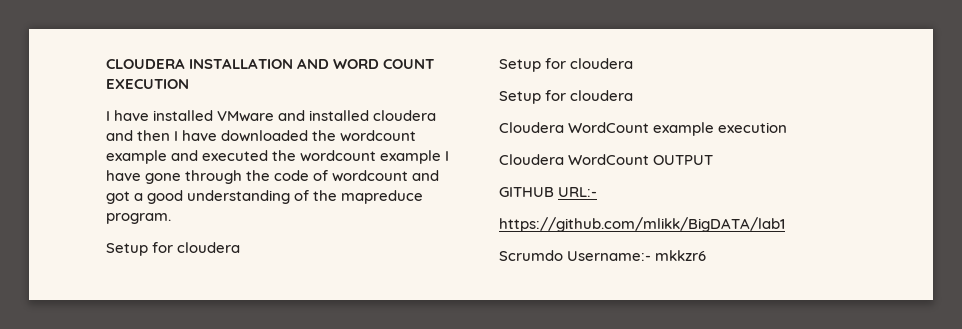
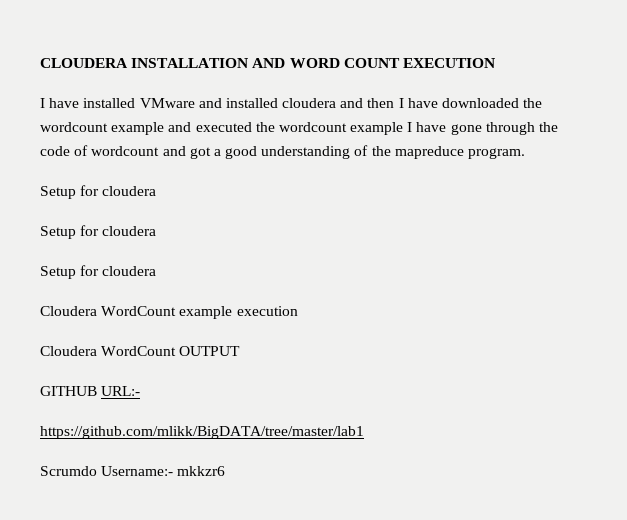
[499,217,785,232] https://github.com/mlikk/BigDATA/lab1 -> [40,426,364,439] https://github.com/mlikk/BigDATA/tree/master/lab1

